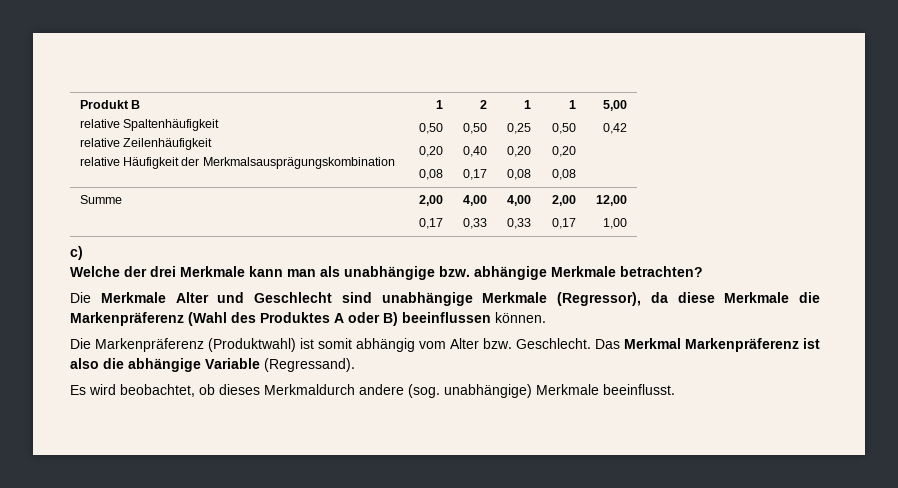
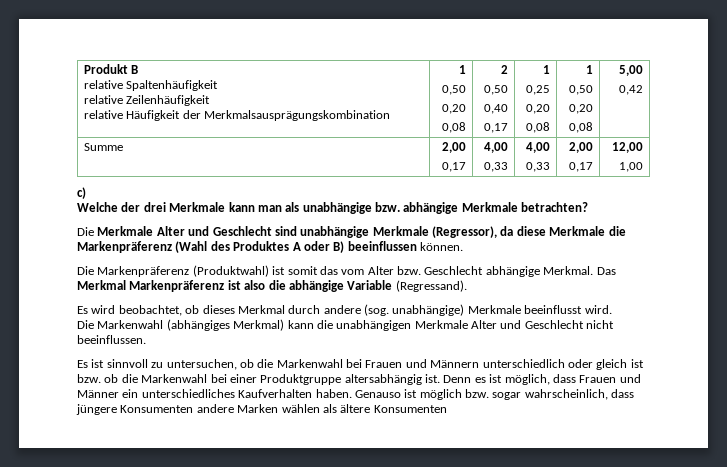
[356,338,415,352] abhängig -> [319,266,338,275] das
[516,338,591,349] Geschlecht. -> [424,266,594,277] Geschlecht abhängige Merkmal.
[264,384,355,395] Merkmaldurch -> [237,305,321,314] Merkmal durch
[603,384,675,395] beeinflusst. -> [524,305,612,314] [77,319,615,331] [77,335,146,344] [77,359,644,370] [77,374,641,385] [77,389,635,400] [76,404,447,415] beeinflusst wird. // Die Markenwahl (abhängiges Merkmal) kann die unabhängigen Merkmale Alter und Geschlecht nicht beeinflussen. // Es ist sinnvoll zu untersuchen, ob die Markenwahl bei Frauen und Männern unterschiedlich oder gleich ist bzw. ob die Markenwahl bei einer Produktgruppe altersabhängig ist. Denn es ist möglich, dass Frauen und Männer ein unterschiedliches Kaufverhalten haben. Genauso ist möglich bzw. sogar wahrscheinlich, dass jüngere Konsumenten andere Marken wählen als ältere Konsumenten

